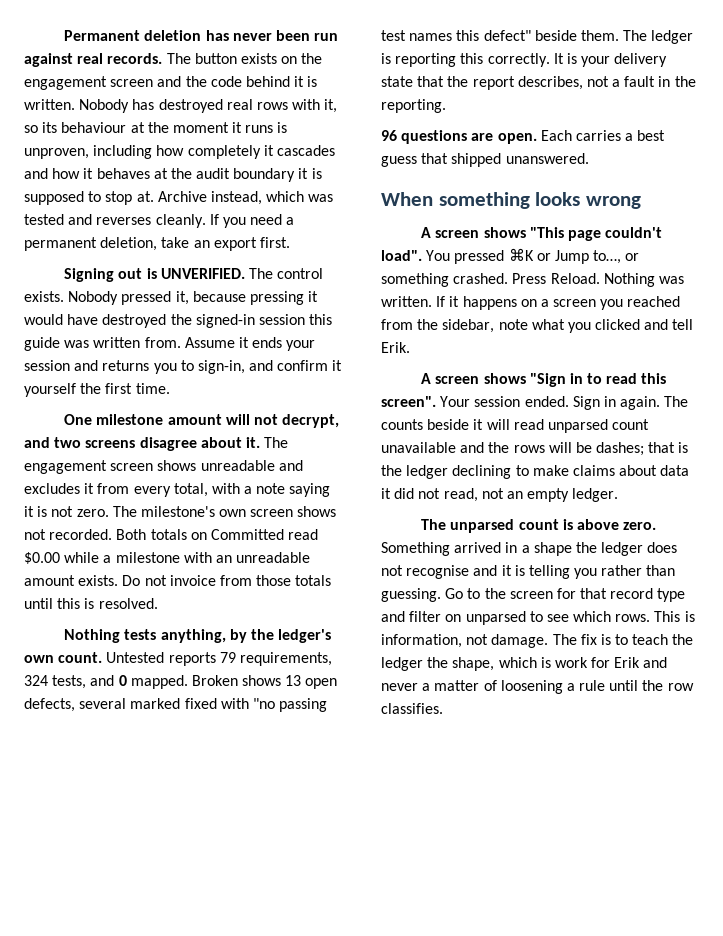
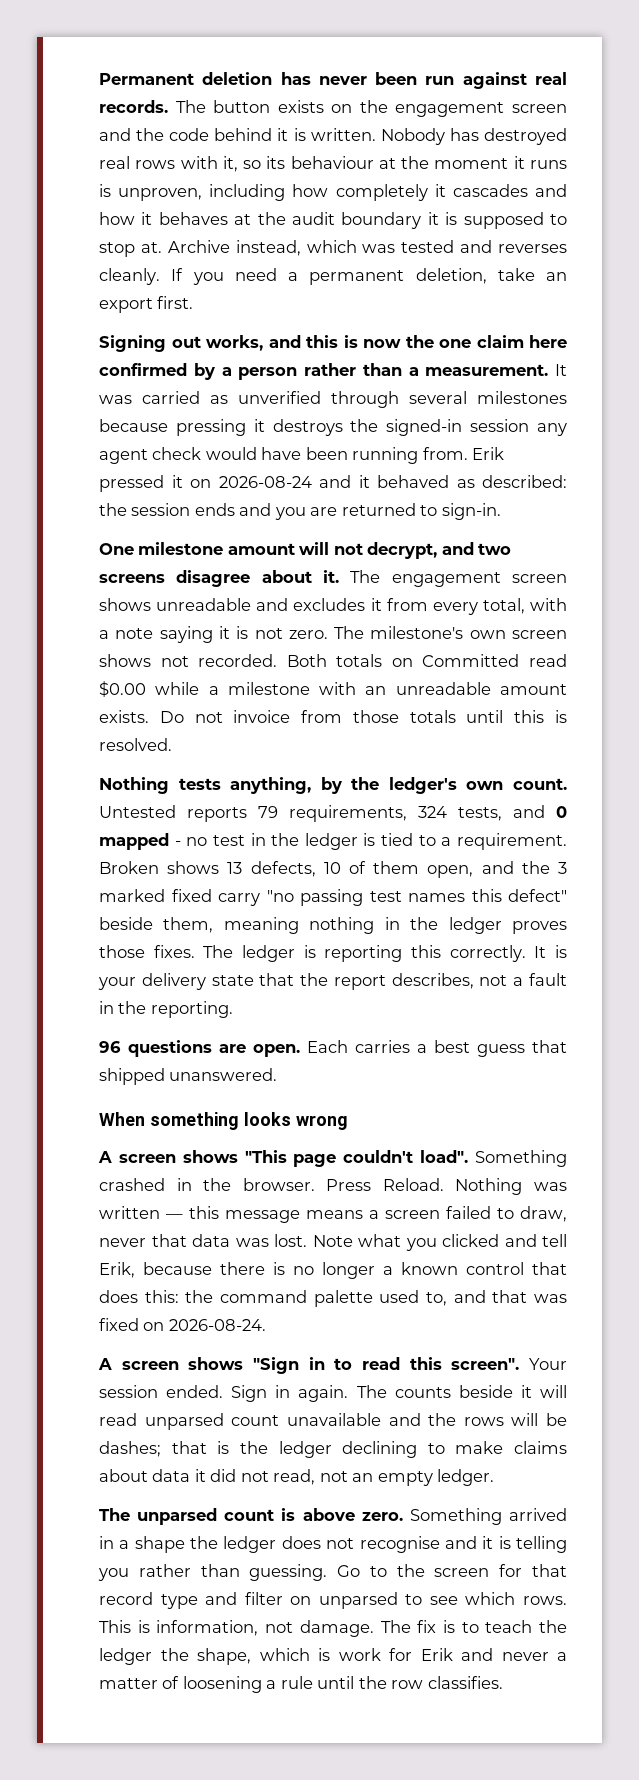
[146,268,324,279] [24,291,319,305] [24,314,333,328] [24,337,316,351] [24,360,343,374] [24,383,170,397] is UNVERIFIED. The control exists. Nobody pressed it, because pressing it would have destroyed the signed-in session this guide was written from. Assume it ends your session and returns you to sign-in, and confirm it yourself the first time. -> [206,335,567,351] [99,363,567,380] [99,391,567,408] [99,419,567,436] [99,447,505,464] [99,475,567,492] [99,503,501,520] works, and this is now the one claim here confirmed by a person rather than a measurement. It was carried as unverified through several milestones because pressing it destroys the signed-in session any agent check would have been running from. Erik pressed it on 2026-08-24 and it behaved as described: the session ends and you are returned to sign-in.
[130,675,338,689] [24,698,127,712] mapped. Broken shows 13 open defects, several -> [99,833,567,850] [99,861,567,878] mapped - no test in the ledger is tied to a requirement. Broken shows 13 defects, 10 of them open, and the 3
[220,698,249,709] with -> [218,893,260,906] carry
[580,30,619,41] them. -> [163,917,567,934] [99,945,195,958] them, meaning nothing in the ledger proves those fixes.
[426,248,640,264] [381,273,684,287] [381,296,681,310] [381,319,528,333] You pressed ⌘K or Jump to…, or something crashed. Press Reload. Nothing was written. If it happens on a screen you reached from the sidebar, note -> [475,1150,567,1167] [99,1178,567,1195] [99,1206,567,1223] [99,1234,353,1247] Something crashed in the browser. Press Reload. Nothing was written — this message means a screen failed to draw, never that data was lost. Note
[381,342,410,353] Erik. -> [99,1262,567,1279] [99,1290,567,1307] [99,1318,266,1331] Erik, because there is no longer a known control that does this: the command palette used to, and that was fixed on 2026-08-24.

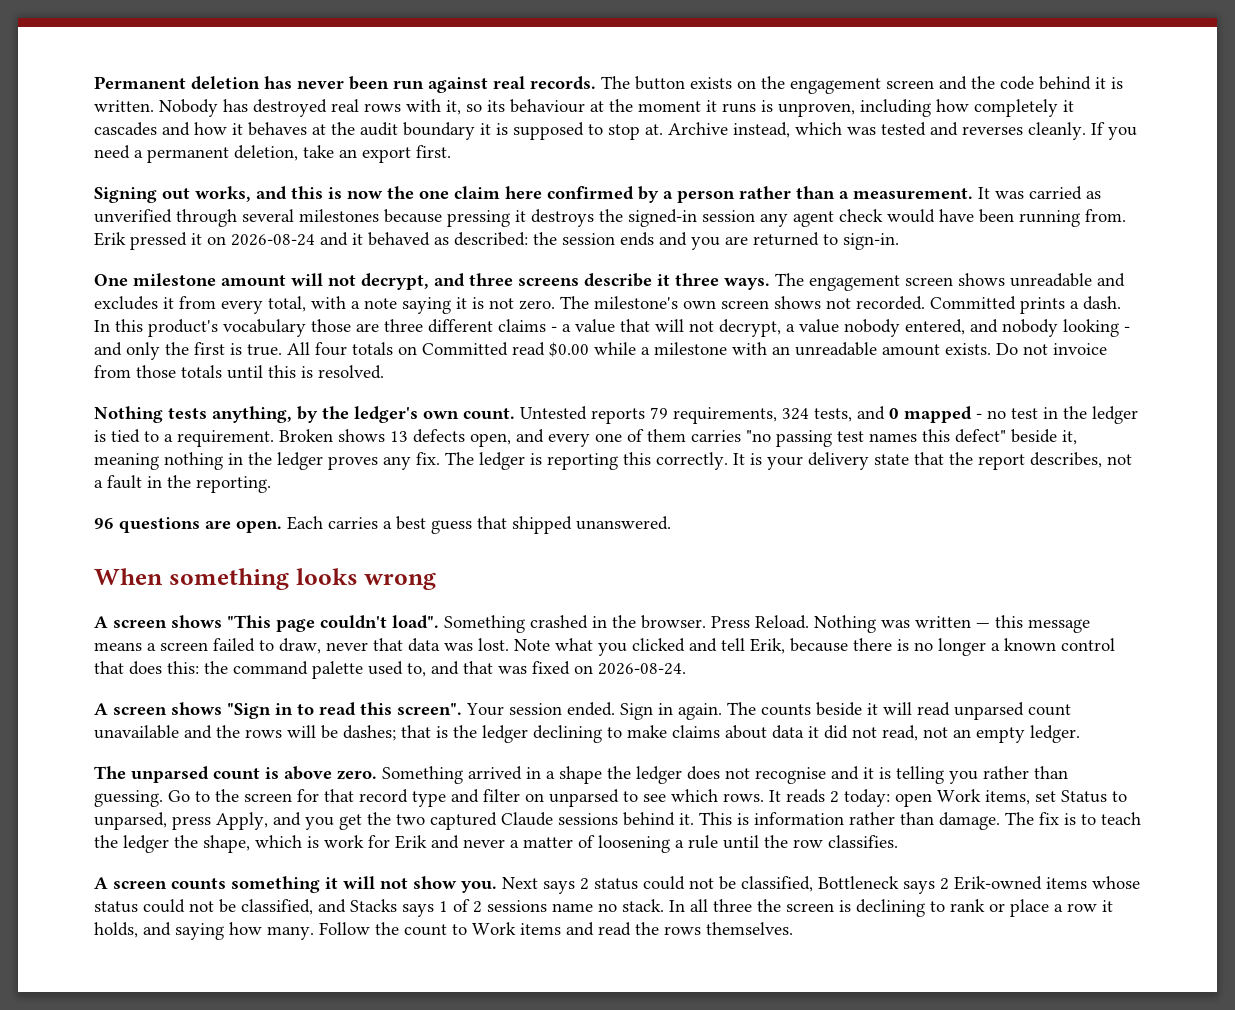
[478,543,512,555] [99,570,339,587] two screens disagree about it. -> [469,273,770,290] three screens describe it three ways.
[286,654,327,667] Both -> [930,296,1121,314] [94,319,1130,337] [94,342,347,360] Committed prints a dash. In this product's vocabulary those are three different claims - a value that will not decrypt, a value nobody entered, and nobody looking - and only the first is true. All four
[250,861,567,878] [99,889,260,906] defects, 10 of them open, and the 3 marked fixed carry -> [413,429,741,447] defects open, and every one of them carries
[163,917,214,933] them, -> [1062,430,1077,445] it,
[99,945,195,958] those fixes. -> [383,452,440,470] any fix.
[99,1620,294,1636] This is information, not -> [769,789,1127,807] [94,812,934,830] It reads 2 today: open Work items, set Status to unparsed, press Apply, and you get the two captured Claude sessions behind it. This is information rather than
(503, 1682) none -> [94,876,1140,894] [94,899,1113,917] [94,922,793,940] // A screen counts something it will not show you. Next says 2 status could not be classified, Bottleneck says 2 Erik-owned items whose status could not be classified, and Stacks says 1 of 2 sessions name no stack. In all three the screen is declining to rank or place a row it holds, and saying how many. Follow the count to Work items and read the rows themselves.

